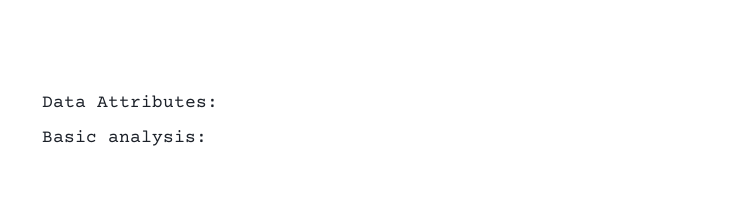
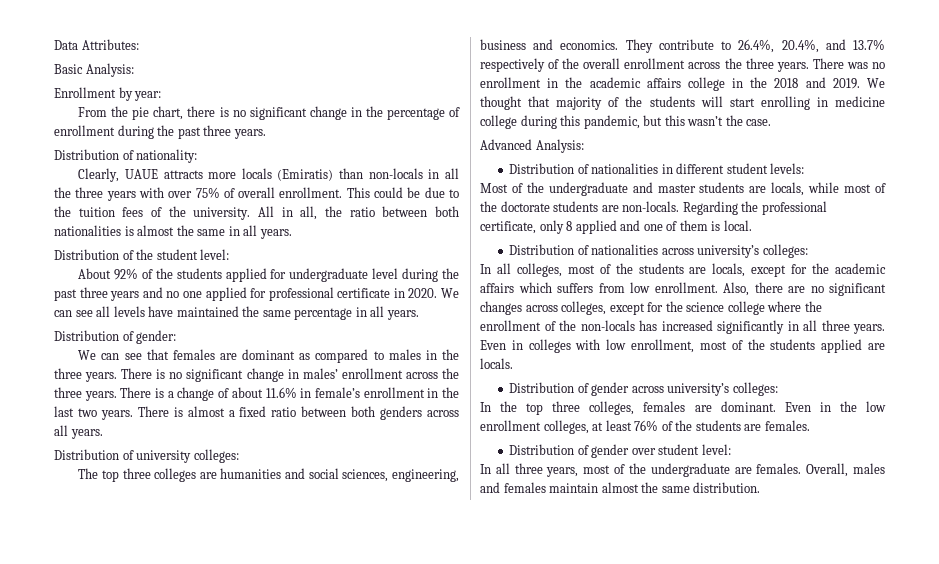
[108,130,207,146] analysis: -> [85,63,134,77] [54,87,162,101] [78,106,460,120] [54,125,266,139] [54,149,198,163] [78,168,460,182] [54,187,460,201] [54,206,460,220] [54,225,292,239] [54,249,230,260] [78,268,459,282] [54,287,459,301] [54,306,419,320] [54,330,177,344] [78,349,460,363] [54,368,459,382] [54,387,459,401] [54,406,460,420] [54,425,103,439] [54,449,239,463] [78,468,459,482] [480,39,885,53] [480,58,885,72] [480,77,885,91] [480,96,885,110] [480,115,772,129] [480,139,584,153] [509,163,805,174] [480,182,887,196] [480,201,827,215] [480,220,752,234] [509,244,808,258] [480,263,886,277] [480,282,886,296] [480,301,822,315] [480,320,885,334] [480,339,885,353] [480,358,513,369] [509,382,778,396] [480,401,886,415] [480,420,810,434] [509,444,731,458] [480,463,885,477] [480,482,761,493] Analysis: // Enrollment by year: // From the pie chart, there is no significant change in the percentage of enrollment during the past three years. // Distribution of nationality: // Clearly, UAUE attracts more locals (Emiratis) than non-locals in all the three years with over 75% of overall enrollment. This could be due to the tuition fees of the university. All in all, the ratio between both nationalities is almost the same in all years. // Distribution of the student level: // About 92% of the students applied for undergraduate level during the past three years and no one applied for professional certificate in 2020. We can see all levels have maintained the same percentage in all years. // Distribution of gender: // We can see that females are dominant as compared to males in the three years. There is no significant change in males’ enrollment across the three years. There is a change of about 11.6% in female’s enrollment in the last two years. There is almost a fixed ratio between both genders across all years. // Distribution of university colleges: // The top three colleges are humanities and social sciences, engineering, business and economics. They contribute to 26.4%, 20.4%, and 13.7% respectively of the overall enrollment across the three years. There was no enrollment in the academic affairs college in the 2018 and 2019. We thought that majority of the students will start enrolling in medicine college during this pandemic, but this wasn’t the case. // Advanced Analysis: // Distribution of nationalities in different student levels: // Most of the undergraduate and master students are locals, while most of the doctorate students are non-locals. Regarding the professional certificate, only 8 applied and one of them is local. // Distribution of nationalities across university’s colleges: // In all colleges, most of the students are locals, except for the academic affairs which suffers from low enrollment. Also, there are no significant changes across colleges, except for the science college where the enrollment of the non-locals has increased significantly in all three years. Even in colleges with low enrollment, most of the students applied are locals. // Distribution of gender across university’s colleges: // In the top three colleges, females are dominant. Even in the low enrollment colleges, at least 76% of the students are females. // Distribution of gender over student level: // In all three years, most of the undergraduate are females. Overall, males and females maintain almost the same distribution.

